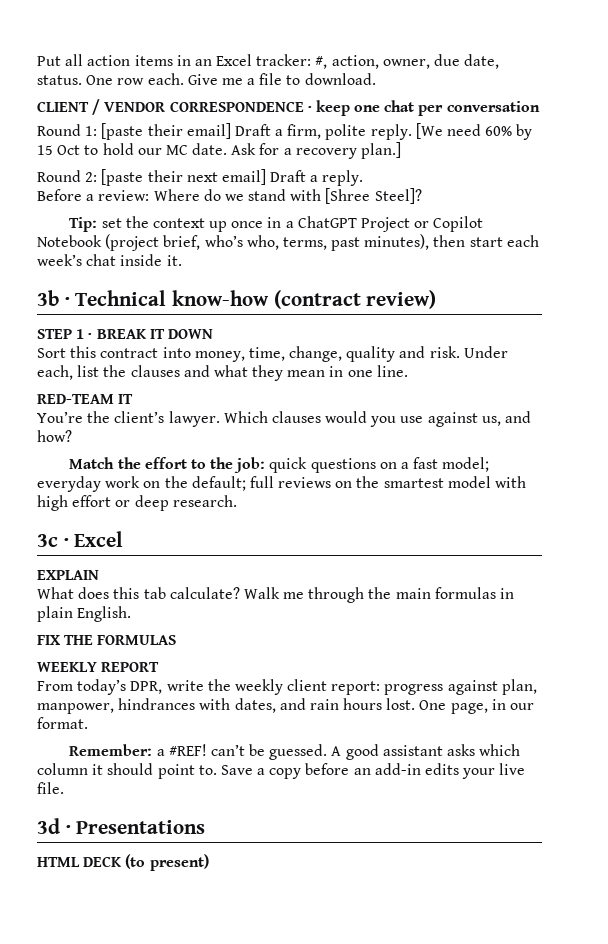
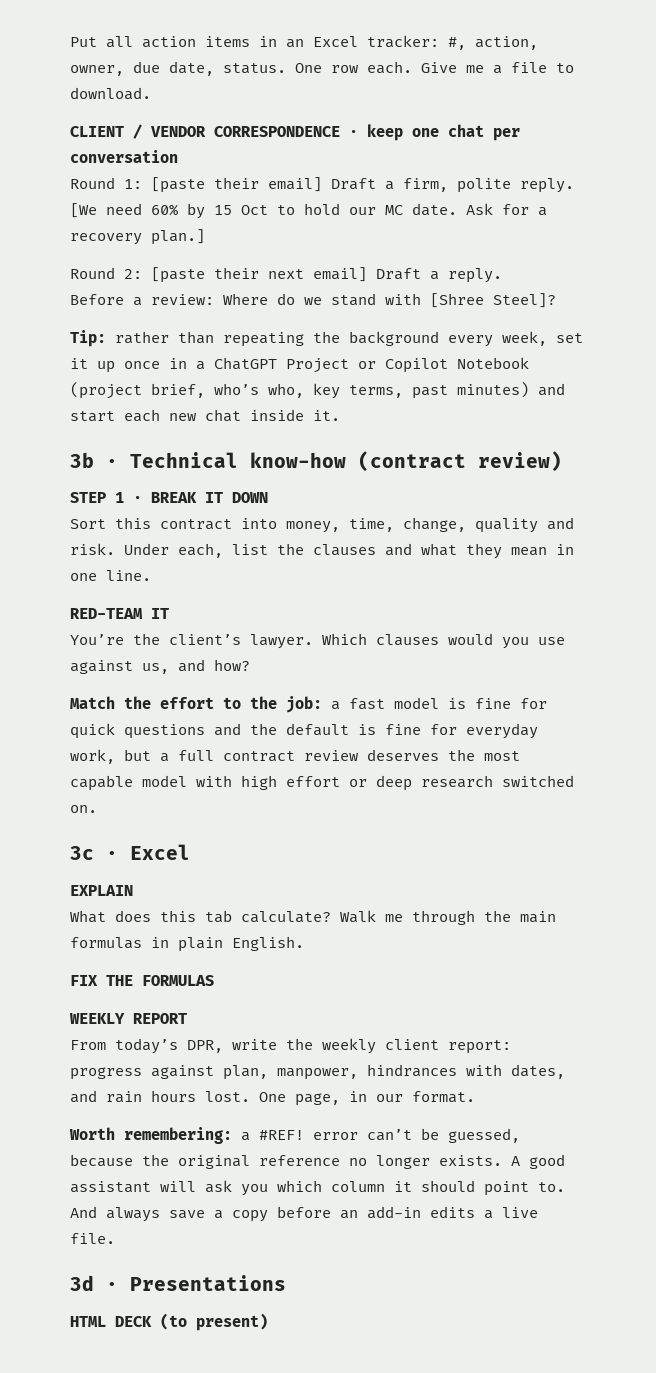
[101,216,205,228] set the context -> [115,331,583,347] [70,358,88,369] rather than repeating the background every week, set it
(279, 242) none -> [313,383,340,399] key
[364,234,466,250] minutes), then -> [457,382,565,398] minutes) and
[37,254,82,266] week’s -> [169,413,196,421] new
[269,457,490,473] [37,476,444,492] quick questions on a fast model; everyday work on the default; full reviews on the smartest -> [331,697,547,710] [70,723,538,739] [70,749,520,764] [70,775,133,791] a fast model is fine for quick questions and the default is fine for everyday work, but a full contract review deserves the most capable
[172,495,237,507] research. -> [421,775,574,788] [70,805,97,813] research switched on.
[69,744,153,756] Remember: -> [69,1127,232,1144] Worth remembering:
(207, 750) none -> [313,1132,358,1140] error
[269,744,475,760] guessed. A good assistant asks -> [448,1128,520,1143] [70,1154,565,1169] [70,1180,268,1196] guessed, because the original reference no longer exists. A good assistant will ask you
[220,765,253,775] Save -> [70,1206,205,1222] And always save
[462,768,496,779] your -> [484,1210,493,1219] a

